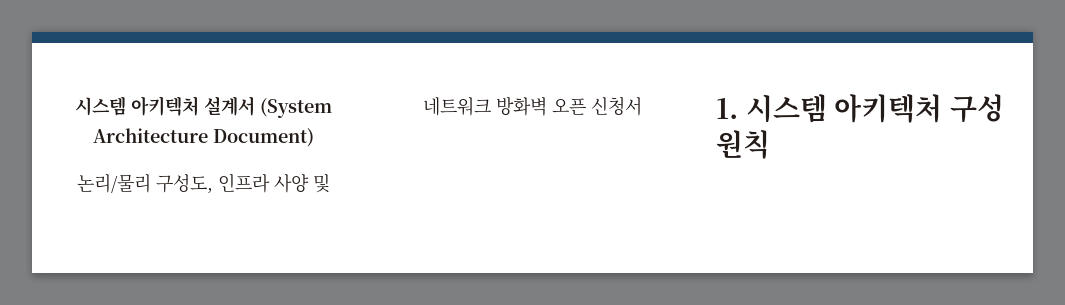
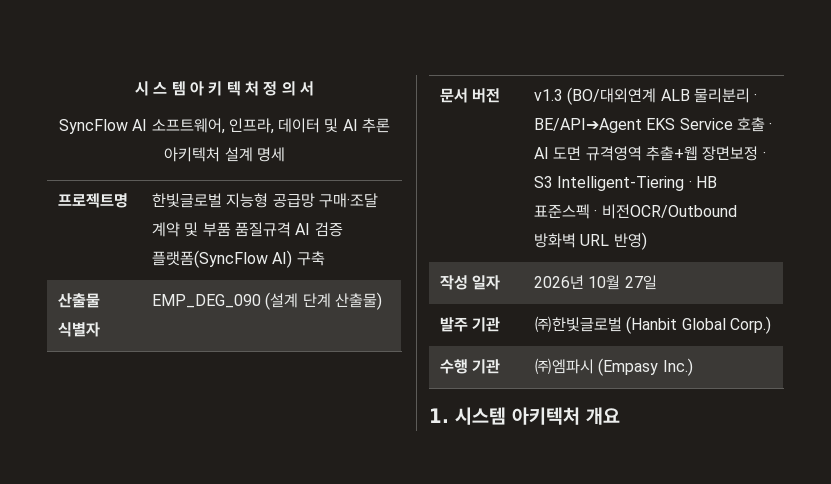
[75,96,332,118] [93,128,314,147] [77,173,330,194] [423,96,642,116] 시스템 아키텍처 설계서 (System Architecture Document) // 논리/물리 구성도, 인프라 사양 및 네트워크 방화벽 오픈 신청서 -> [135,81,314,96] [58,118,391,134] [164,147,285,162] [57,193,128,208] [151,193,378,208] [151,222,343,237] [151,250,325,268] [57,293,100,308] [57,322,100,337] [151,292,382,310] [439,88,501,103] [533,87,758,105] [533,117,773,133] [533,146,766,161] [533,176,717,191] [533,204,737,219] [533,232,647,250] [439,275,501,290] [533,275,657,290] [439,317,501,332] [533,316,771,334] [439,359,501,374] [533,358,693,376] 시 스 템 아 키 텍 처 정 의 서 // SyncFlow AI 소프트웨어, 인프라, 데이터 및 AI 추론 아키텍처 설계 명세 // 프로젝트명 | 한빛글로벌 지능형 공급망 구매·조달 계약 및 부품 품질규격 AI 검증 플랫폼(SyncFlow AI) 구축 // 산출물 식별자 | EMP_DEG_090 (설계 단계 산출물) // 문서 버전 | v1.3 (BO/대외연계 ALB 물리분리 · BE/API➔Agent EKS Service 호출 · AI 도면 규격영역 추출+웹 장면보정 · S3 Intelligent-Tiering · HB 표준스펙 · 비전OCR/Outbound 방화벽 URL 반영) // 작성 일자 | 2026년 10월 27일 // 발주 기관 | ㈜한빛글로벌 (Hanbit Global Corp.) // 수행 기관 | ㈜엠파시 (Empasy Inc.)
[949,94,1004,122] [716,130,770,159] 구성 원칙 -> [586,407,620,425] 개요

